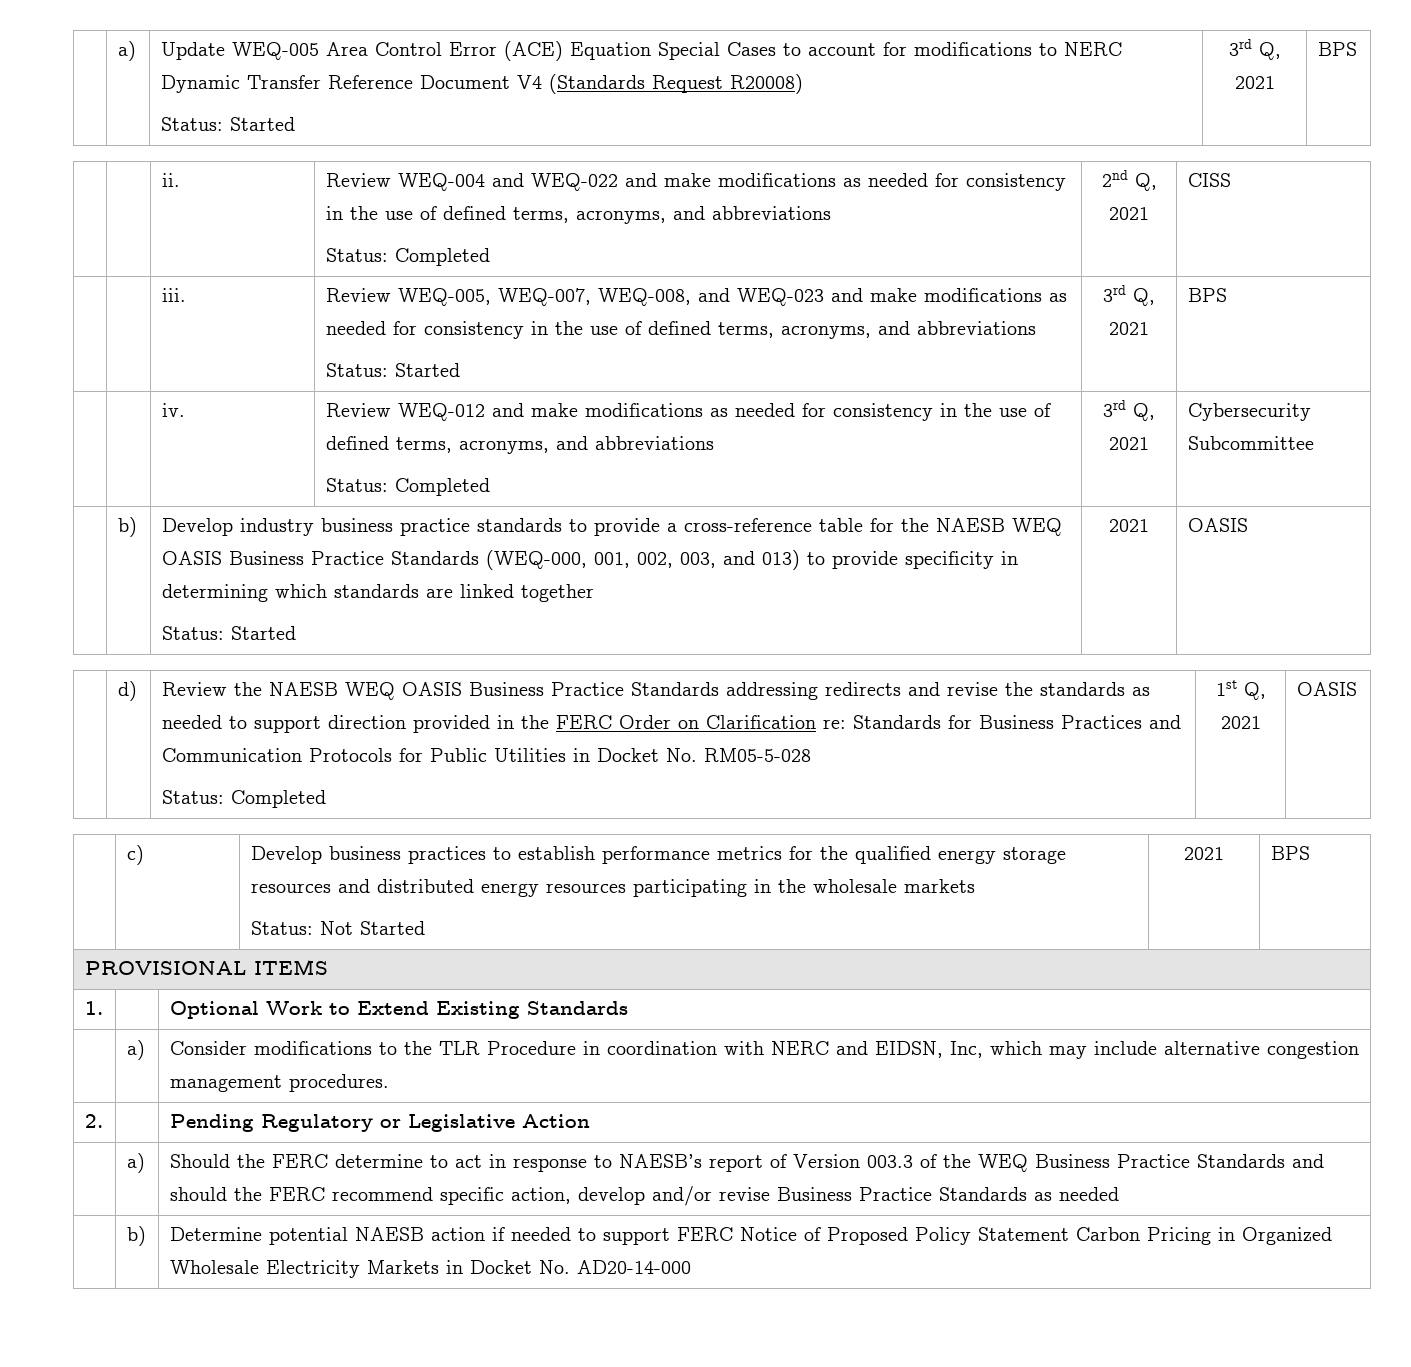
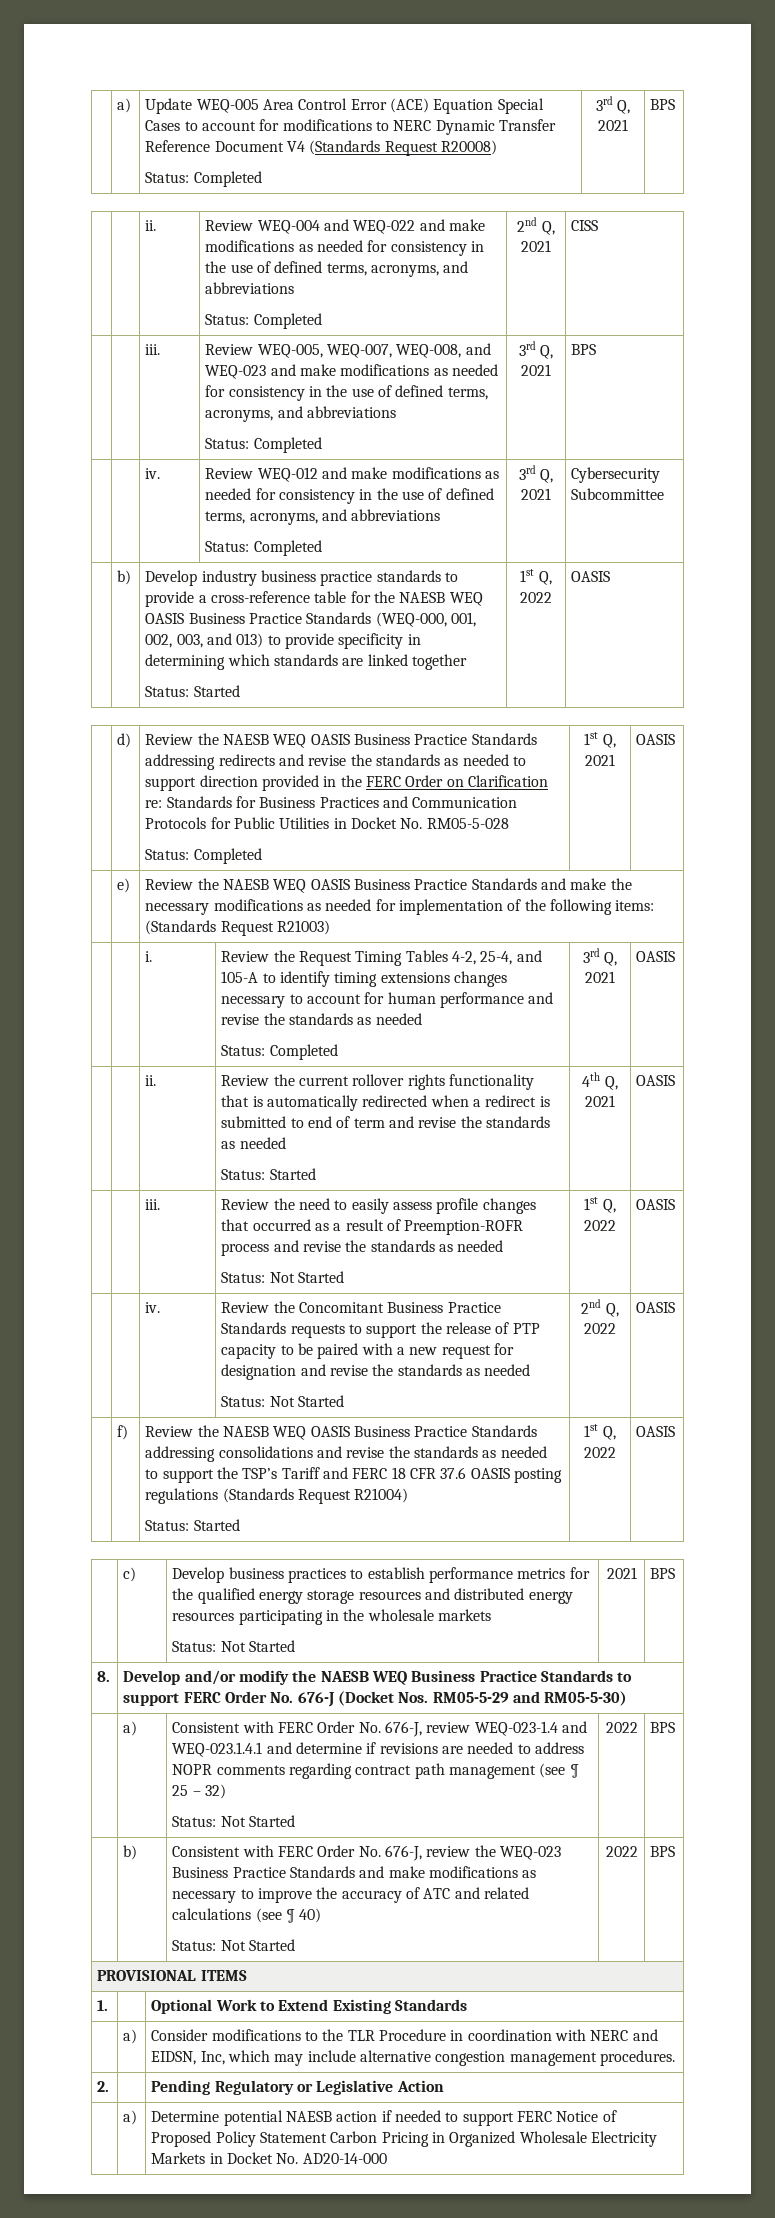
[229,117,295,131] Started -> [193,171,262,187] Completed
[394,363,460,377] Started -> [253,437,322,453] Completed
[1109,519,1149,532] 2021 -> [520,569,552,585] [520,592,552,603] 1st Q, 2022
(1357, 689) none -> [117,878,131,893] [145,878,632,893] [145,899,655,915] [145,920,331,936] [145,951,153,962] [221,950,542,966] [221,971,508,987] [221,992,554,1008] [221,1013,422,1025] [221,1044,338,1060] [582,948,618,966] [585,971,615,983] [636,951,676,962] [145,1075,157,1086] [221,1074,535,1090] [221,1095,550,1111] [221,1116,551,1128] [221,1137,286,1149] [221,1168,316,1180] [582,1072,618,1090] [585,1095,615,1107] [636,1075,676,1086] [145,1199,161,1210] [221,1198,536,1214] [221,1219,524,1235] [221,1240,504,1256] [221,1271,345,1283] [584,1197,616,1213] [584,1220,616,1231] [636,1199,676,1210] [145,1302,161,1313] [221,1301,501,1313] [221,1322,540,1338] [221,1343,515,1359] [221,1364,531,1380] [221,1395,345,1407] [581,1299,619,1317] [584,1323,616,1334] [636,1302,676,1313] [117,1425,129,1440] [145,1425,537,1440] [145,1446,547,1462] [145,1467,563,1483] [145,1488,409,1504] [145,1519,240,1531] [584,1424,616,1440] [584,1447,616,1458] [636,1426,676,1437] // | e) | Review the NAESB WEQ OASIS Business Practice Standards and make the necessary modifications as needed for implementation of the following items: (Standards Request R21003) // | | i. | Review the Request Timing Tables 4-2, 25-4, and 105-A to identify timing extensions changes necessary to account for human performance and revise the standards as needed // Status: Completed | 3rd Q, 2021 | OASIS // | | ii. | Review the current rollover rights functionality that is automatically redirected when a redirect is submitted to end of term and revise the standards as needed // Status: Started | 4th Q, 2021 | OASIS // | | iii. | Review the need to easily assess profile changes that occurred as a result of Preemption-ROFR process and revise the standards as needed // Status: Not Started | 1st Q, 2022 | OASIS // | | iv. | Review the Concomitant Business Practice Standards requests to support the release of PTP capacity to be paired with a new request for designation and revise the standards as needed // Status: Not Started | 2nd Q, 2022 | OASIS // | f) | Review the NAESB WEQ OASIS Business Practice Standards addressing consolidations and revise the standards as needed to support the TSP’s Tariff and FERC 18 CFR 37.6 OASIS posting regulations (Standards Request R21004) // Status: Started | 1st Q, 2022 | OASIS
(1310, 853) none -> [97,1671,111,1682] [123,1670,633,1685] [123,1691,628,1707] [123,1721,138,1736] [172,1721,588,1737] [172,1742,585,1757] [172,1763,579,1779] [172,1784,227,1799] [172,1815,296,1827] [605,1722,638,1733] [650,1722,676,1733] [123,1845,138,1860] [172,1845,562,1861] [172,1866,537,1878] [172,1887,530,1903] [172,1908,322,1923] [172,1939,296,1951] [605,1846,638,1857] [650,1846,676,1857] // 8. | Develop and/or modify the NAESB WEQ Business Practice Standards to support FERC Order No. 676-J (Docket Nos. RM05-5-29 and RM05-5-30) // | a) | Consistent with FERC Order No. 676-J, review WEQ-023-1.4 and WEQ-023.1.4.1 and determine if revisions are needed to address NOPR comments regarding contract path management (see ¶ 25 – 32) // Status: Not Started | 2022 | BPS // | b) | Consistent with FERC Order No. 676-J, review the WEQ-023 Business Practice Standards and make modifications as necessary to improve the accuracy of ATC and related calculations (see ¶ 40) // Status: Not Started | 2022 | BPS
[169,1154,1324,1172] [169,1186,1119,1206] [126,1226,146,1246] | Should the FERC determine to act in response to NAESB’s report of Version 003.3 of the WEQ Business Practice Standards and should the FERC recommend specific action, develop and/or revise Business Practice Standards as needed // | b) -> (138, 2117) none

